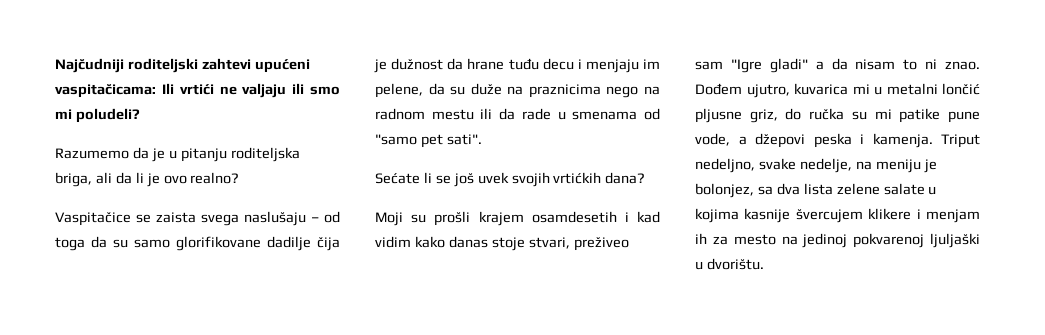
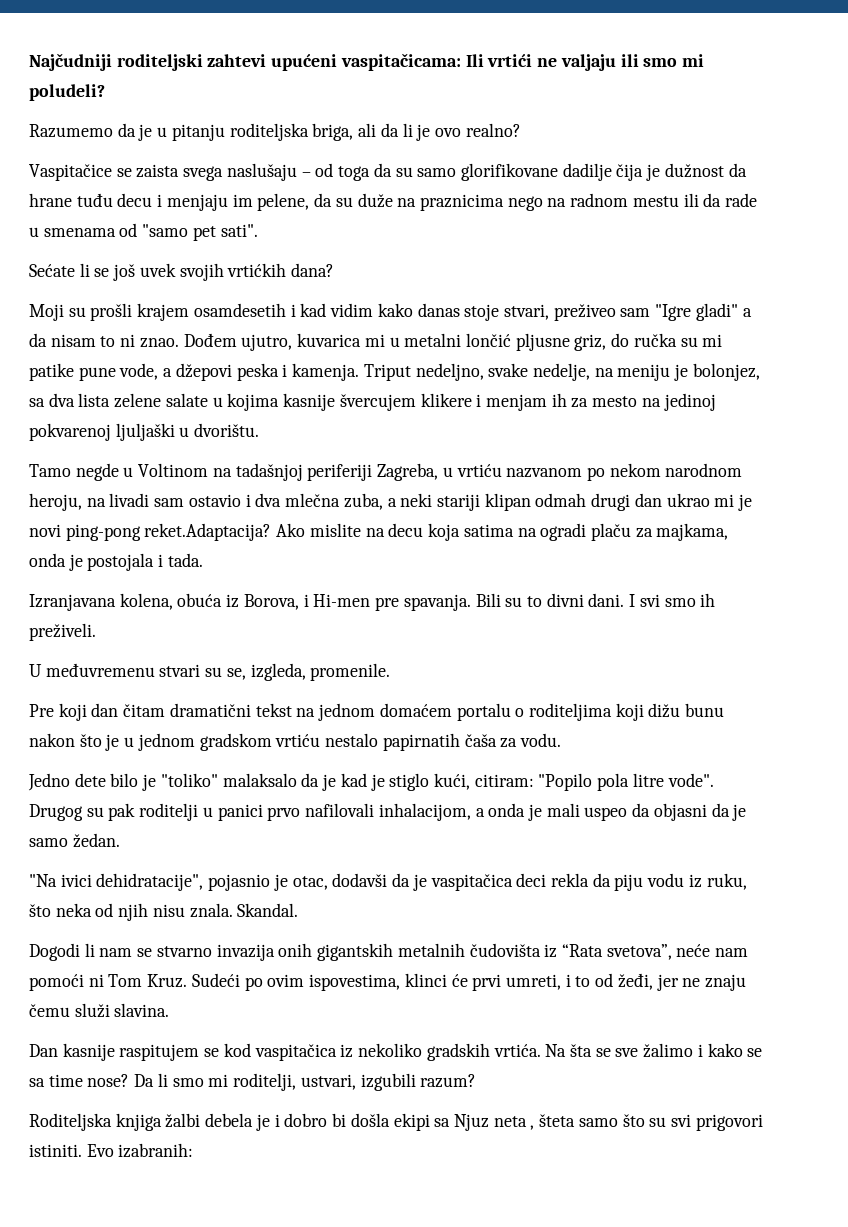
(764, 264) none -> [29,463,743,481] [29,493,753,511] [29,523,729,541] [29,553,203,571] [29,593,716,611] [29,623,96,641] [29,663,391,681] [29,703,725,721] [29,733,561,751] [28,773,714,791] [29,803,747,821] [29,833,120,848] [29,873,747,891] [29,903,299,921] [29,943,749,961] [29,973,747,991] [29,1003,170,1018] [29,1043,763,1061] [29,1073,477,1091] [29,1113,763,1131] [29,1143,194,1158] // Tamo negde u Voltinom na tadašnjoj periferiji Zagreba, u vrtiću nazvanom po nekom narodnom heroju, na livadi sam ostavio i dva mlečna zuba, a neki stariji klipan odmah drugi dan ukrao mi je novi ping-pong reket.Adaptacija? Ako mislite na decu koja satima na ogradi plaču za majkama, onda je postojala i tada. // Izranjavana kolena, obuća iz Borova, i Hi-men pre spavanja. Bili su to divni dani. I svi smo ih preživeli. // U međuvremenu stvari su se, izgleda, promenile. // Pre koji dan čitam dramatični tekst na jednom domaćem portalu o roditeljima koji dižu bunu nakon što je u jednom gradskom vrtiću nestalo papirnatih čaša za vodu. // Jedno dete bilo je "toliko" malaksalo da je kad je stiglo kući, citiram: "Popilo pola litre vode". Drugog su pak roditelji u panici prvo nafilovali inhalacijom, a onda je mali uspeo da objasni da je samo žedan. // "Na ivici dehidratacije", pojasnio je otac, dodavši da je vaspitačica deci rekla da piju vodu iz ruku, što neka od njih nisu znala. Skandal. // Dogodi li nam se stvarno invazija onih gigantskih metalnih čudovišta iz “Rata svetova”, neće nam pomoći ni Tom Kruz. Sudeći po ovim ispovestima, klinci će prvi umreti, i to od žeđi, jer ne znaju čemu služi slavina. // Dan kasnije raspitujem se kod vaspitačica iz nekoliko gradskih vrtića. Na šta se sve žalimo i kako se sa time nose? Da li smo mi roditelji, ustvari, izgubili razum? // Roditeljska knjiga žalbi debela je i dobro bi došla ekipi sa Njuz neta , šteta samo što su svi prigovori istiniti. Evo izabranih:

